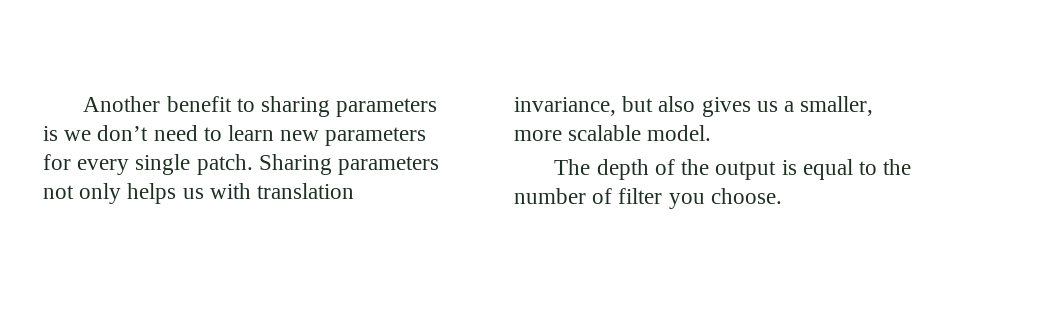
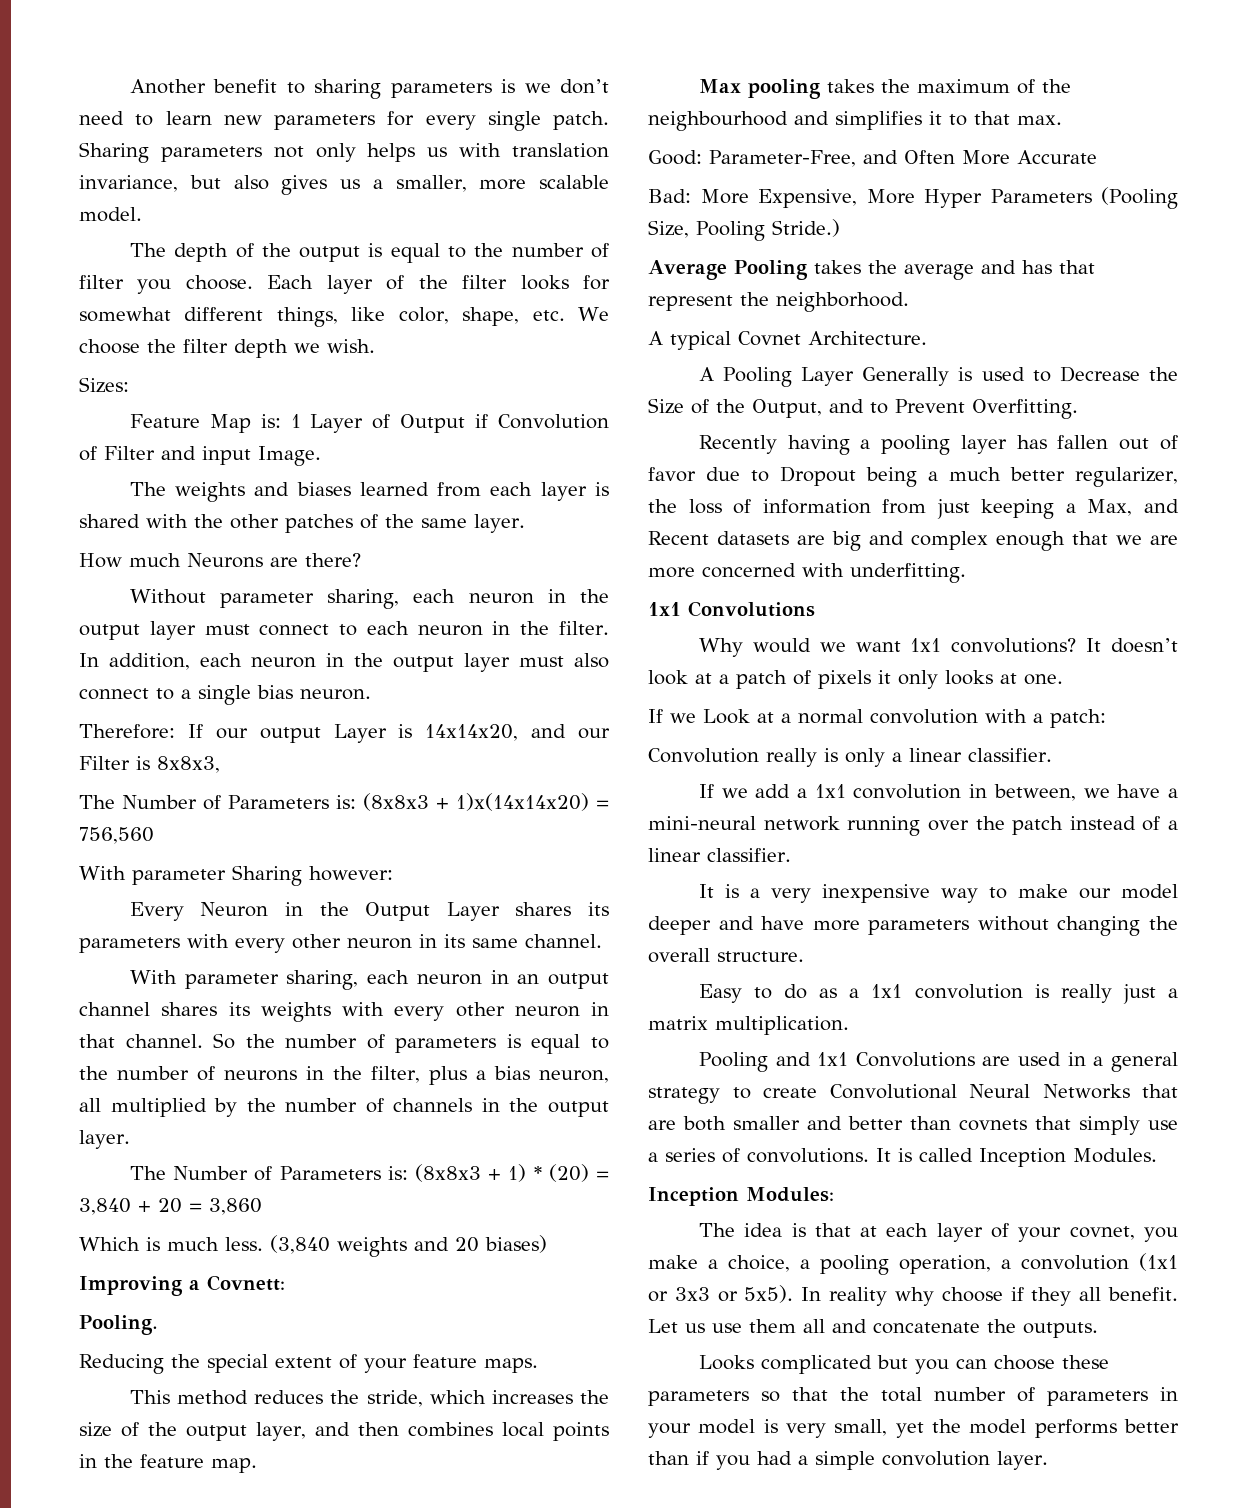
(782, 196) none -> [267,275,611,294] [79,307,610,327] [79,339,375,358] [79,377,129,393] [129,414,610,433] [79,446,321,466] [129,482,610,502] [79,514,525,533] [79,553,361,568] [129,589,609,609] [79,621,610,640] [79,653,609,672] [79,685,371,705] [79,724,610,743] [79,756,220,773] [79,793,609,811] [79,827,154,844] [79,865,393,886] [129,902,609,921] [79,934,602,953] [129,970,609,990] [79,1002,609,1022] [79,1033,609,1054] [79,1066,609,1085] [79,1098,609,1117] [79,1130,130,1149] [129,1164,609,1182] [79,1198,262,1215] [79,1235,547,1257] [79,1275,285,1296] [79,1315,158,1335] [79,1354,538,1374] [129,1390,609,1407] [79,1422,609,1441] [79,1454,257,1473] [698,79,1071,99] [648,111,1062,131] [648,150,1097,167] [648,187,1179,209] [648,219,840,241] [648,260,1095,280] [648,292,909,312] [648,331,927,350] [698,366,1178,387] [648,398,1078,419] [698,435,1178,455] [648,466,1179,487] [648,499,1179,519] [648,531,1178,551] [648,563,966,583] [648,601,815,617] [698,638,1178,657] [648,670,1063,689] [648,709,1106,728] [648,748,1052,767] [698,784,1178,801] [648,816,1178,836] [648,848,791,862] [698,884,1178,903] [648,916,1178,936] [648,948,804,963] [698,984,1178,1004] [648,1016,849,1035] [698,1052,1178,1072] [648,1084,1178,1104] [648,1116,1178,1135] [648,1148,1157,1167] [648,1187,834,1206] [698,1223,1178,1242] [648,1253,1178,1275] [648,1285,1178,1306] [648,1319,1098,1338] [698,1355,1109,1374] [648,1387,1178,1406] [648,1419,1179,1438] [648,1451,1048,1470] Each layer of the filter looks for somewhat different things, like color, shape, etc. We choose the filter depth we wish. // Sizes: // Feature Map is: 1 Layer of Output if Convolution of Filter and input Image. // The weights and biases learned from each layer is shared with the other patches of the same layer. // How much Neurons are there? // Without parameter sharing, each neuron in the output layer must connect to each neuron in the filter. In addition, each neuron in the output layer must also connect to a single bias neuron. // Therefore: If our output Layer is 14x14x20, and our Filter is 8x8x3, // The Number of Parameters is: (8x8x3 + 1)x(14x14x20) = 756,560 // With parameter Sharing however: // Every Neuron in the Output Layer shares its parameters with every other neuron in its same channel. // With parameter sharing, each neuron in an output channel shares its weights with every other neuron in that channel. So the number of parameters is equal to the number of neurons in the filter, plus a bias neuron, all multiplied by the number of channels in the output layer. // The Number of Parameters is: (8x8x3 + 1) * (20) = 3,840 + 20 = 3,860 // Which is much less. (3,840 weights and 20 biases) // Improving a Covnett: // Pooling. // Reducing the special extent of your feature maps. // This method reduces the stride, which increases the size of the output layer, and then combines local points in the feature map. // Max pooling takes the maximum of the neighbourhood and simplifies it to that max. // Good: Parameter-Free, and Often More Accurate // Bad: More Expensive, More Hyper Parameters (Pooling Size, Pooling Stride.) // Average Pooling takes the average and has that represent the neighborhood. // A typical Covnet Architecture. // A Pooling Layer Generally is used to Decrease the Size of the Output, and to Prevent Overfitting. // Recently having a pooling layer has fallen out of favor due to Dropout being a much better regularizer, the loss of information from just keeping a Max, and Recent datasets are big and complex enough that we are more concerned with underfitting. // 1x1 Convolutions // Why would we want 1x1 convolutions? It doesn’t look at a patch of pixels it only looks at one. // If we Look at a normal convolution with a patch: // Convolution really is only a linear classifier. // If we add a 1x1 convolution in between, we have a mini-neural network running over the patch instead of a linear classifier. // It is a very inexpensive way to make our model deeper and have more parameters without changing the overall structure. // Easy to do as a 1x1 convolution is really just a matrix multiplication. // Pooling and 1x1 Convolutions are used in a general strategy to create Convolutional Neural Networks that are both smaller and better than covnets that simply use a series of convolutions. It is called Inception Modules. // Inception Modules: // The idea is that at each layer of your covnet, you make a choice, a pooling operation, a convolution (1x1 or 3x3 or 5x5). In reality why choose if they all benefit. Let us use them all and concatenate the outputs. // Looks complicated but you can choose these parameters so that the total number of parameters in your model is very small, yet the model performs better than if you had a simple convolution layer.

